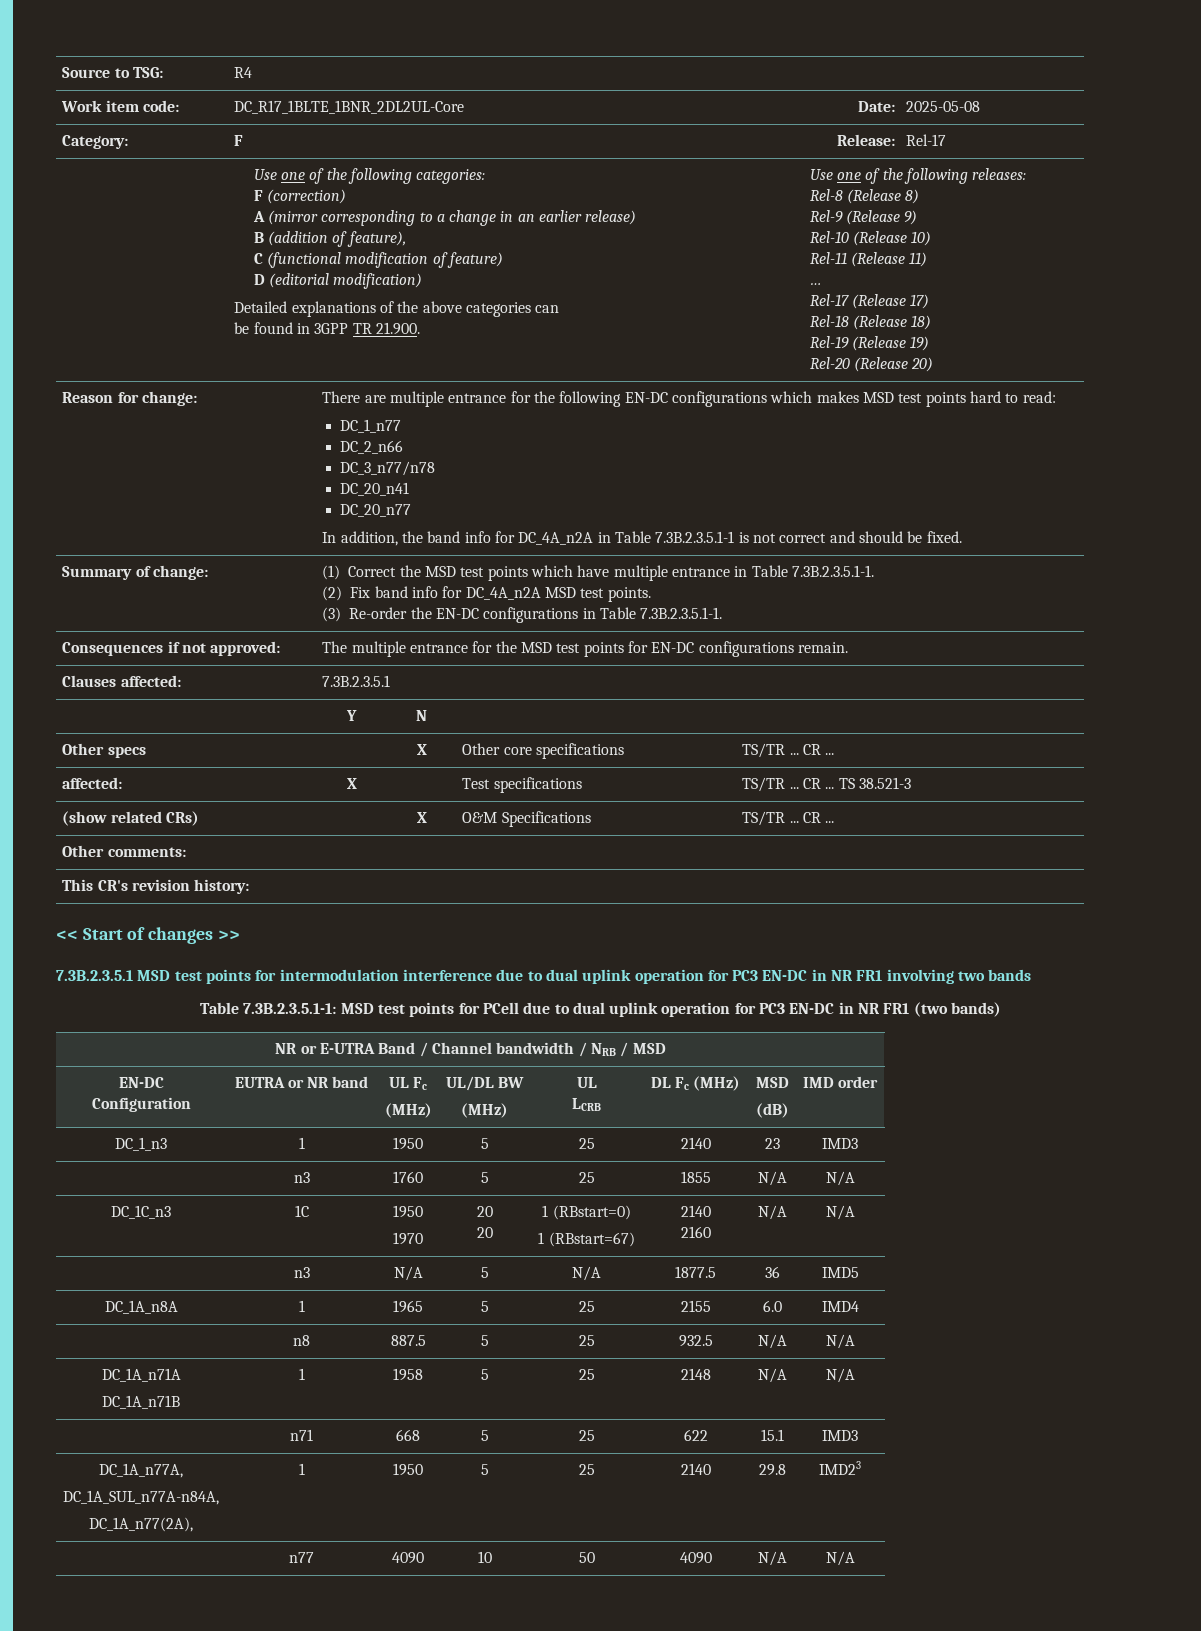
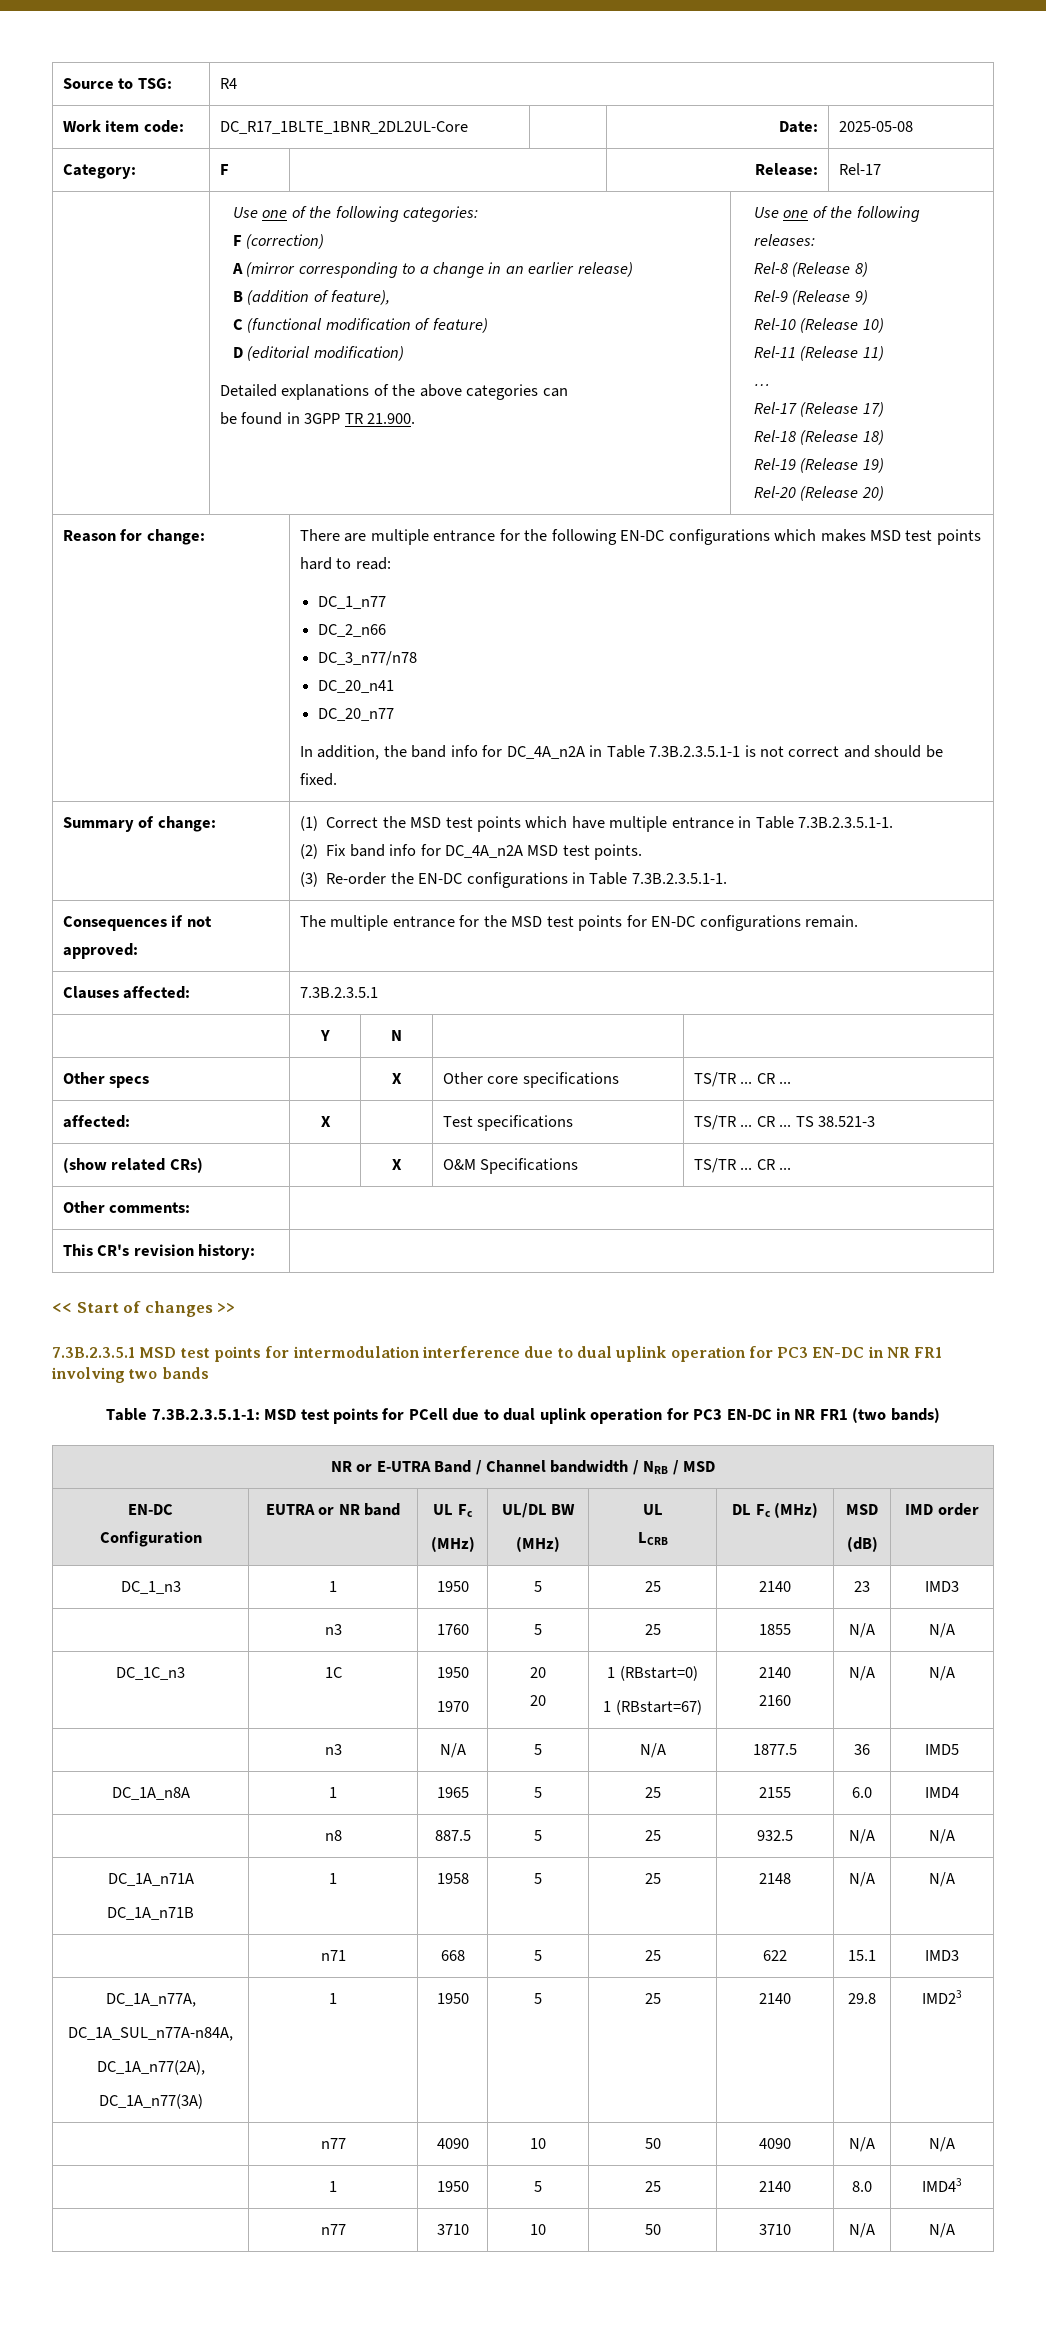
(193, 1524) none -> [98,2094,203,2109] // DC_1A_n77(3A)
(855, 1558) none -> [329,2181,337,2192] [436,2181,469,2192] [534,2181,542,2192] [644,2181,661,2192] [758,2181,791,2192] [851,2181,872,2192] [921,2178,962,2192] [320,2224,346,2235] [436,2224,469,2235] [530,2224,546,2235] [644,2224,661,2235] [758,2224,791,2235] [848,2223,875,2238] [928,2223,955,2238] // | 1 | 1950 | 5 | 25 | 2140 | 8.0 | IMD43 // | n77 | 3710 | 10 | 50 | 3710 | N/A | N/A

